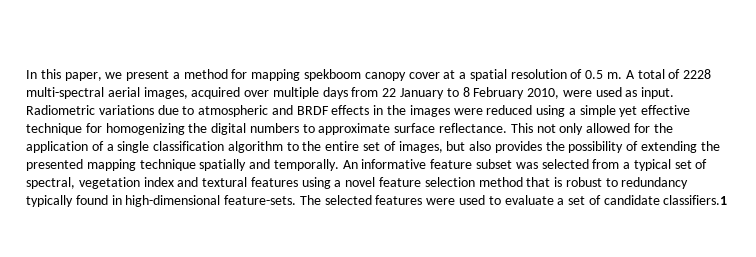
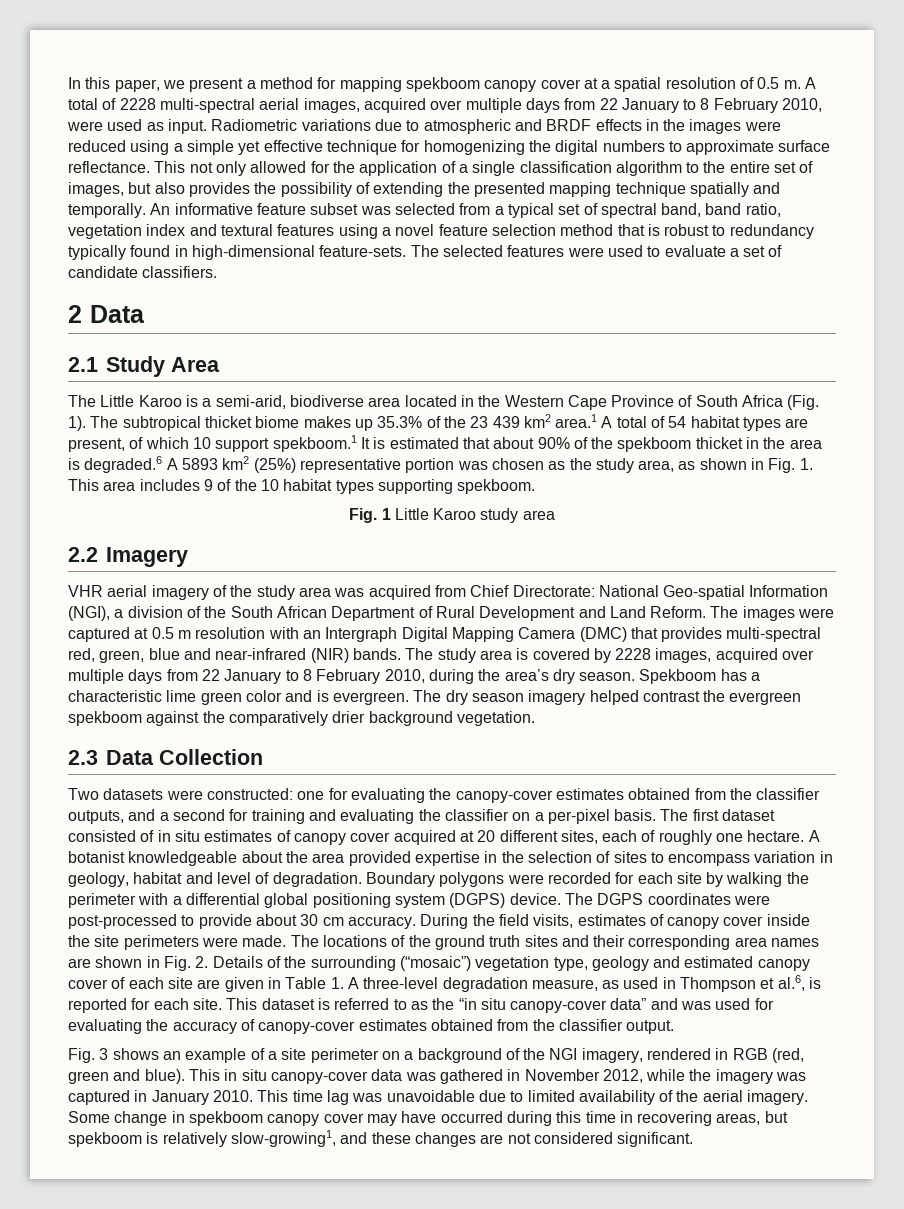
[26,177,75,189] spectral, -> [600,203,781,218] spectral band, band ratio,
[663,195,728,205] classifiers.1 -> [142,266,218,278] [68,305,145,323] [68,356,220,377] [68,395,820,410] [68,414,809,431] [68,435,822,452] [68,456,813,473] [68,479,536,494] [349,508,555,523] [68,547,188,567] [68,585,829,600] [68,606,835,621] [68,627,822,642] [68,648,815,663] [68,669,761,684] [68,690,802,705] [68,711,535,726] [68,749,263,765] [68,788,821,803] [68,809,776,824] [68,830,820,845] [68,851,833,866] [68,872,809,887] [68,893,770,908] [68,914,810,929] [68,935,820,950] [68,956,810,971] [68,975,822,992] [68,998,774,1013] [68,1019,675,1034] [68,1048,805,1063] [68,1069,807,1084] [68,1090,809,1105] [68,1111,788,1126] [68,1130,694,1147] classifiers. // 2 Data // 2.1 Study Area // The Little Karoo is a semi-arid, biodiverse area located in the Western Cape Province of South Africa (Fig. 1). The subtropical thicket biome makes up 35.3% of the 23 439 km2 area.1 A total of 54 habitat types are present, of which 10 support spekboom.1 It is estimated that about 90% of the spekboom thicket in the area is degraded.6 A 5893 km2 (25%) representative portion was chosen as the study area, as shown in Fig. 1. This area includes 9 of the 10 habitat types supporting spekboom. // Fig. 1 Little Karoo study area // 2.2 Imagery // VHR aerial imagery of the study area was acquired from Chief Directorate: National Geo-spatial Information (NGI), a division of the South African Department of Rural Development and Land Reform. The images were captured at 0.5 m resolution with an Intergraph Digital Mapping Camera (DMC) that provides multi-spectral red, green, blue and near-infrared (NIR) bands. The study area is covered by 2228 images, acquired over multiple days from 22 January to 8 February 2010, during the area’s dry season. Spekboom has a characteristic lime green color and is evergreen. The dry season imagery helped contrast the evergreen spekboom against the comparatively drier background vegetation. // 2.3 Data Collection // Two datasets were constructed: one for evaluating the canopy-cover estimates obtained from the classifier outputs, and a second for training and evaluating the classifier on a per-pixel basis. The first dataset consisted of in situ estimates of canopy cover acquired at 20 different sites, each of roughly one hectare. A botanist knowledgeable about the area provided expertise in the selection of sites to encompass variation in geology, habitat and level of degradation. Boundary polygons were recorded for each site by walking the perimeter with a differential global positioning system (DGPS) device. The DGPS coordinates were post-processed to provide about 30 cm accuracy. During the field visits, estimates of canopy cover inside the site perimeters were made. The locations of the ground truth sites and their corresponding area names are shown in Fig. 2. Details of the surrounding (“mosaic”) vegetation type, geology and estimated canopy cover of each site are given in Table 1. A three-level degradation measure, as used in Thompson et al.6, is reported for each site. This dataset is referred to as the “in situ canopy-cover data” and was used for evaluating the accuracy of canopy-cover estimates obtained from the classifier output. // Fig. 3 shows an example of a site perimeter on a background of the NGI imagery, rendered in RGB (red, green and blue). This in situ canopy-cover data was gathered in November 2012, while the imagery was captured in January 2010. This time lag was unavoidable due to limited availability of the aerial imagery. Some change in spekboom canopy cover may have occurred during this time in recovering areas, but spekboom is relatively slow-growing1, and these changes are not considered significant.

